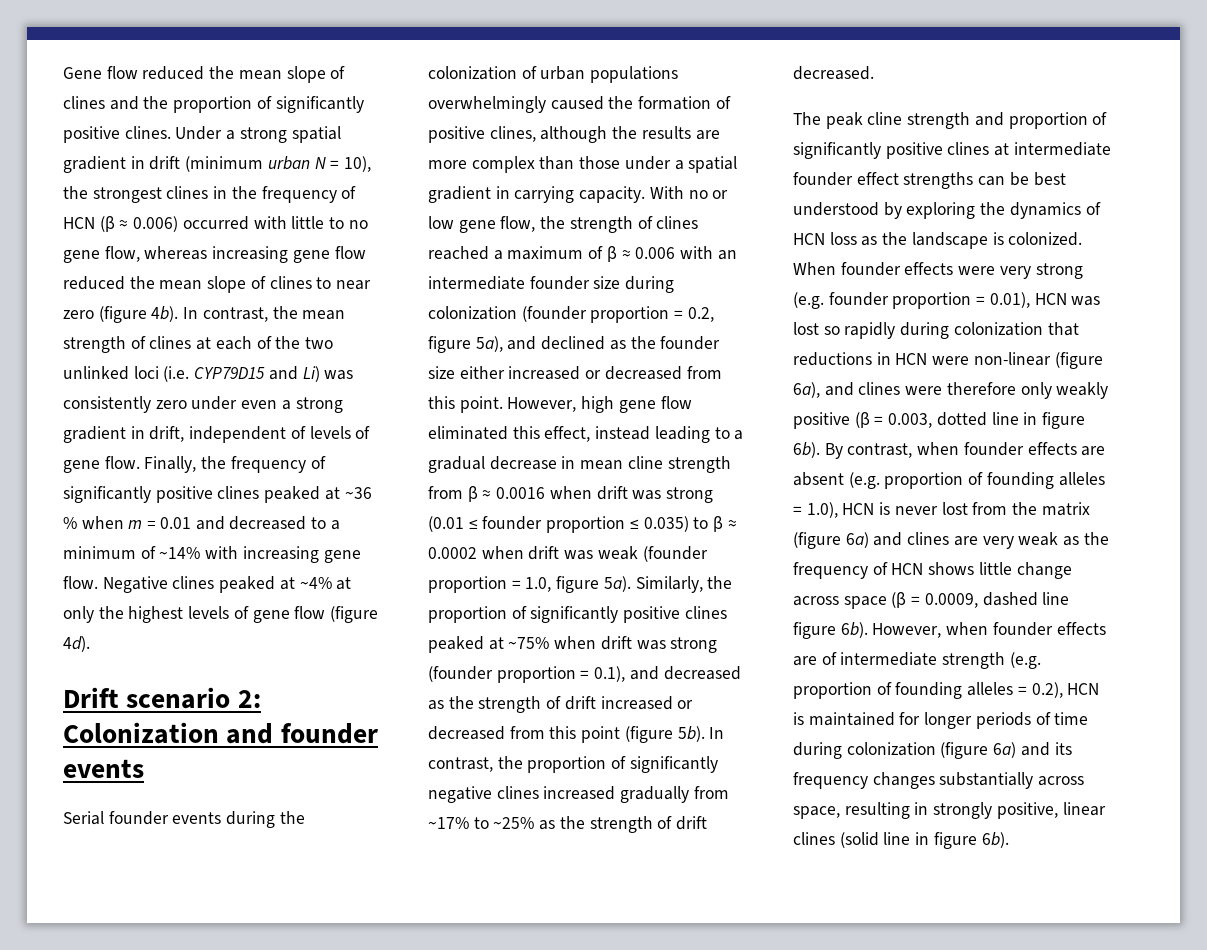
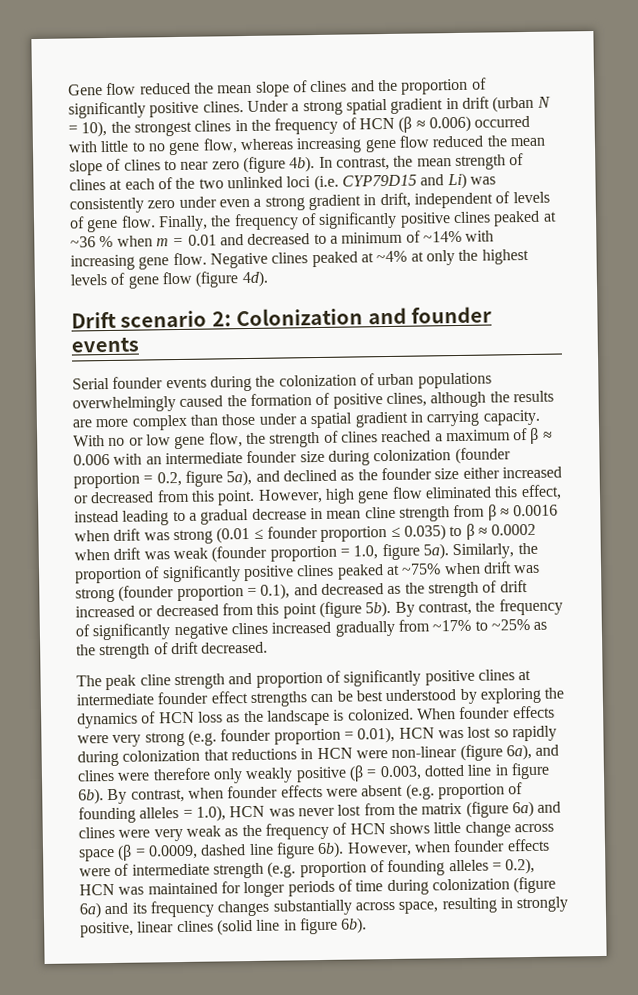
[185,156,310,172] (minimum urban -> [492,95,535,113] (urban
[709,727,725,739] [428,756,607,773] In contrast, the proportion -> [394,598,563,617] By contrast, the frequency
[1081,446,1106,456] are -> [325,788,358,797] were
[879,502,891,515] is -> [268,808,295,817] was
[953,536,978,546] are -> [118,829,151,838] were
[793,656,817,666] are -> [79,868,111,877] were
[793,712,804,725] is -> [118,886,145,895] was

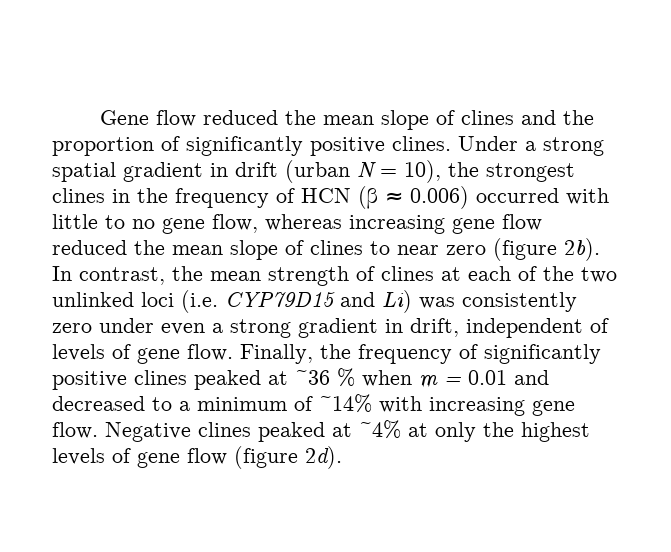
[289,156,316,173] 4b). -> [564,238,600,261] 2b).
[241,270,268,288] [71,306,492,329] [71,336,139,353] [72,372,492,392] [72,390,554,413] [72,409,540,431] [73,427,553,450] [73,447,511,466] [73,466,562,489] [73,484,562,506] [74,504,559,526] [74,523,537,545] [74,542,538,563] [74,561,541,584] [75,580,528,603] [75,598,563,619] [75,618,548,641] [76,641,269,660] [76,669,532,691] [76,687,565,708] [77,705,555,729] [77,725,557,747] [77,743,560,767] [77,762,550,784] [78,782,524,805] [78,800,562,824] [78,821,554,842] [79,838,550,862] [79,857,536,879] [79,876,557,898] [79,896,569,919] [80,917,368,938] 4d). // Drift scenario 2: Colonization and founder events // Serial founder events during the colonization of urban populations overwhelmingly caused the formation of positive clines, although the results are more complex than those under a spatial gradient in carrying capacity. With no or low gene flow, the strength of clines reached a maximum of β ≈ 0.006 with an intermediate founder size during colonization (founder proportion = 0.2, figure 5a), and declined as the founder size either increased or decreased from this point. However, high gene flow eliminated this effect, instead leading to a gradual decrease in mean cline strength from β ≈ 0.0016 when drift was strong (0.01 ≤ founder proportion ≤ 0.035) to β ≈ 0.0002 when drift was weak (founder proportion = 1.0, figure 5a). Similarly, the proportion of significantly positive clines peaked at ~75% when drift was strong (founder proportion = 0.1), and decreased as the strength of drift increased or decreased from this point (figure 5b). By contrast, the frequency of significantly negative clines increased gradually from ~17% to ~25% as the strength of drift decreased. // The peak cline strength and proportion of significantly positive clines at intermediate founder effect strengths can be best understood by exploring the dynamics of HCN loss as the landscape is colonized. When founder effects were very strong (e.g. founder proportion = 0.01), HCN was lost so rapidly during colonization that reductions in HCN were non-linear (figure 6a), and clines were therefore only weakly positive (β = 0.003, dotted line in figure 6b). By contrast, when founder effects were absent (e.g. proportion of founding alleles = 1.0), HCN was never lost from the matrix (figure 6a) and clines were very weak as the frequency of HCN shows little change across space (β = 0.0009, dashed line figure 6b). However, when founder effects were of intermediate strength (e.g. proportion of founding alleles = 0.2), HCN was maintained for longer periods of time during colonization (figure 6a) and its frequency changes substantially across space, resulting in strongly positive, linear clines (solid line in figure 6b). -> [305,446,342,469] 2d).

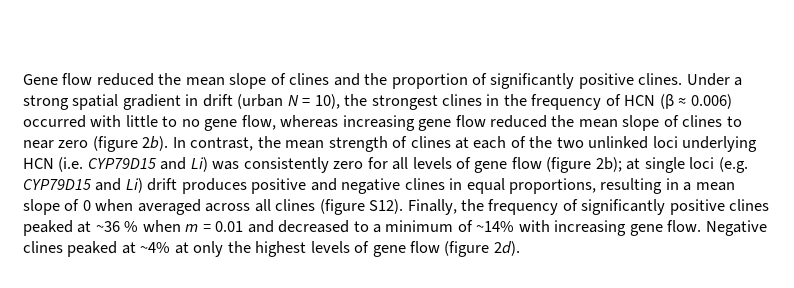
(174, 299) none -> [682,136,758,152] [23,158,54,169] underlying HCN
[99,318,609,338] [52,344,233,364] under even a strong gradient in drift, independent of levels of gene flow. -> [367,157,748,173] [23,178,735,194] [23,199,404,215] for all levels of gene flow (figure 2b); at single loci (e.g. CYP79D15 and Li) drift produces positive and negative clines in equal proportions, resulting in a mean slope of 0 when averaged across all clines (figure S12).

